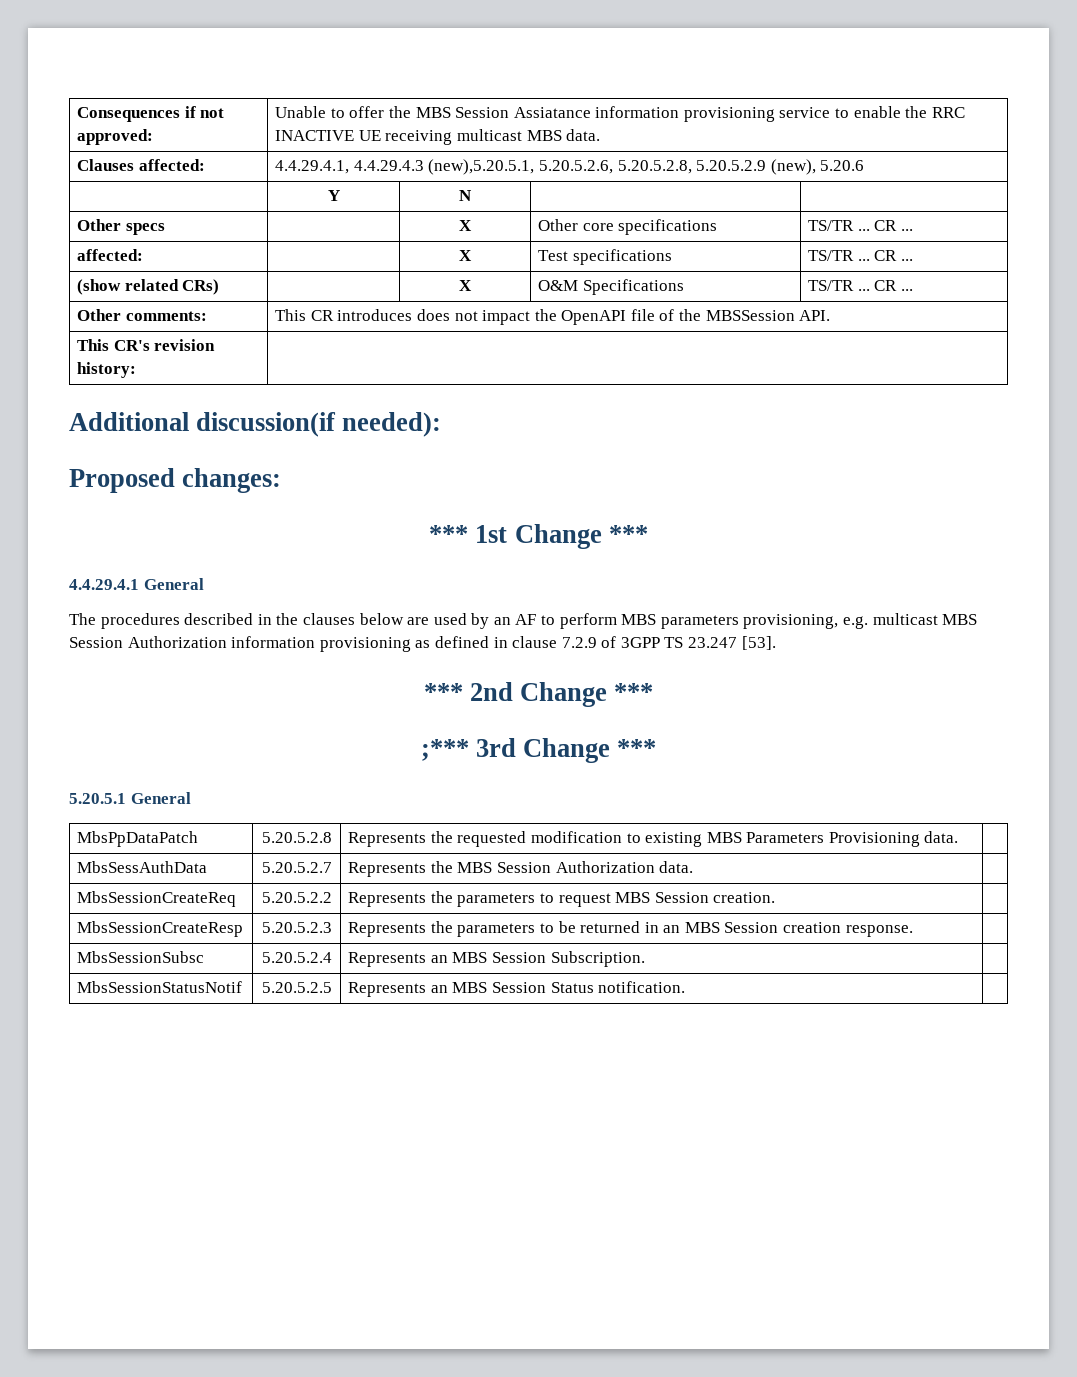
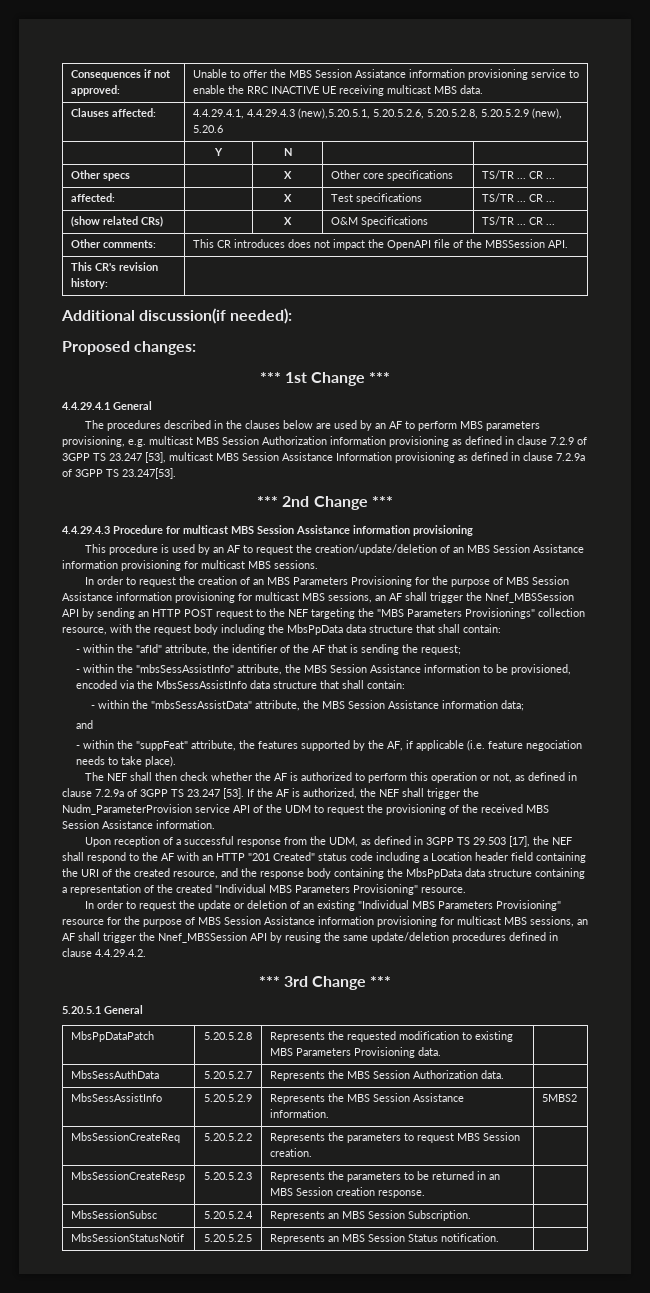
[741,636,776,650] [423,682,654,707] [420,739,469,761] [53]. // *** 2nd Change *** // ;*** -> [145,452,585,463] [62,468,176,479] [257,496,393,510] [62,525,473,536] [84,544,584,555] [62,560,318,571] [84,576,569,587] [62,592,574,603] [62,608,585,619] [62,624,501,635] [76,644,462,655] [76,664,572,675] [76,680,406,689] [90,700,524,711] [76,720,94,729] [76,740,583,751] [76,756,177,767] [84,772,577,783] [62,788,479,799] [62,804,549,815] [62,820,215,829] [84,836,572,847] [62,852,586,863] [62,868,585,879] [62,884,466,895] [84,900,561,911] [62,916,588,927] [62,932,558,943] [62,948,146,957] [258,976,280,987] [53], multicast MBS Session Assistance Information provisioning as defined in clause 7.2.9a of 3GPP TS 23.247[53]. // *** 2nd Change *** // 4.4.29.4.3 Procedure for multicast MBS Session Assistance information provisioning // This procedure is used by an AF to request the creation/update/deletion of an MBS Session Assistance information provisioning for multicast MBS sessions. // In order to request the creation of an MBS Parameters Provisioning for the purpose of MBS Session Assistance information provisioning for multicast MBS sessions, an AF shall trigger the Nnef_MBSSession API by sending an HTTP POST request to the NEF targeting the "MBS Parameters Provisionings" collection resource, with the request body including the MbsPpData data structure that shall contain: // - within the "afId" attribute, the identifier of the AF that is sending the request; // - within the "mbsSessAssistInfo" attribute, the MBS Session Assistance information to be provisioned, encoded via the MbsSessAssistInfo data structure that shall contain: // - within the "mbsSessAssistData" attribute, the MBS Session Assistance information data; // and // - within the "suppFeat" attribute, the features supported by the AF, if applicable (i.e. feature negociation needs to take place). // The NEF shall then check whether the AF is authorized to perform this operation or not, as defined in clause 7.2.9a of 3GPP TS 23.247 [53]. If the AF is authorized, the NEF shall trigger the Nudm_ParameterProvision service API of the UDM to request the provisioning of the received MBS Session Assistance information. // Upon reception of a successful response from the UDM, as defined in 3GPP TS 29.503 [17], the NEF shall respond to the AF with an HTTP "201 Created" status code including a Location header field containing the URI of the created resource, and the response body containing the MbsPpData data structure containing a representation of the created "Individual MBS Parameters Provisioning" resource. // In order to request the update or deletion of an existing "Individual MBS Parameters Provisioning" resource for the purpose of MBS Session Assistance information provisioning for multicast MBS sessions, an AF shall trigger the Nnef_MBSSession API by reusing the same update/deletion procedures defined in clause 4.4.29.4.2. // ***
(694, 867) none -> [70,1093,162,1102] [204,1094,252,1102] [269,1093,464,1104] [269,1109,329,1118] [541,1094,577,1102] // MbsSessAssistInfo | 5.20.5.2.9 | Represents the MBS Session Assistance information. | 5MBS2

